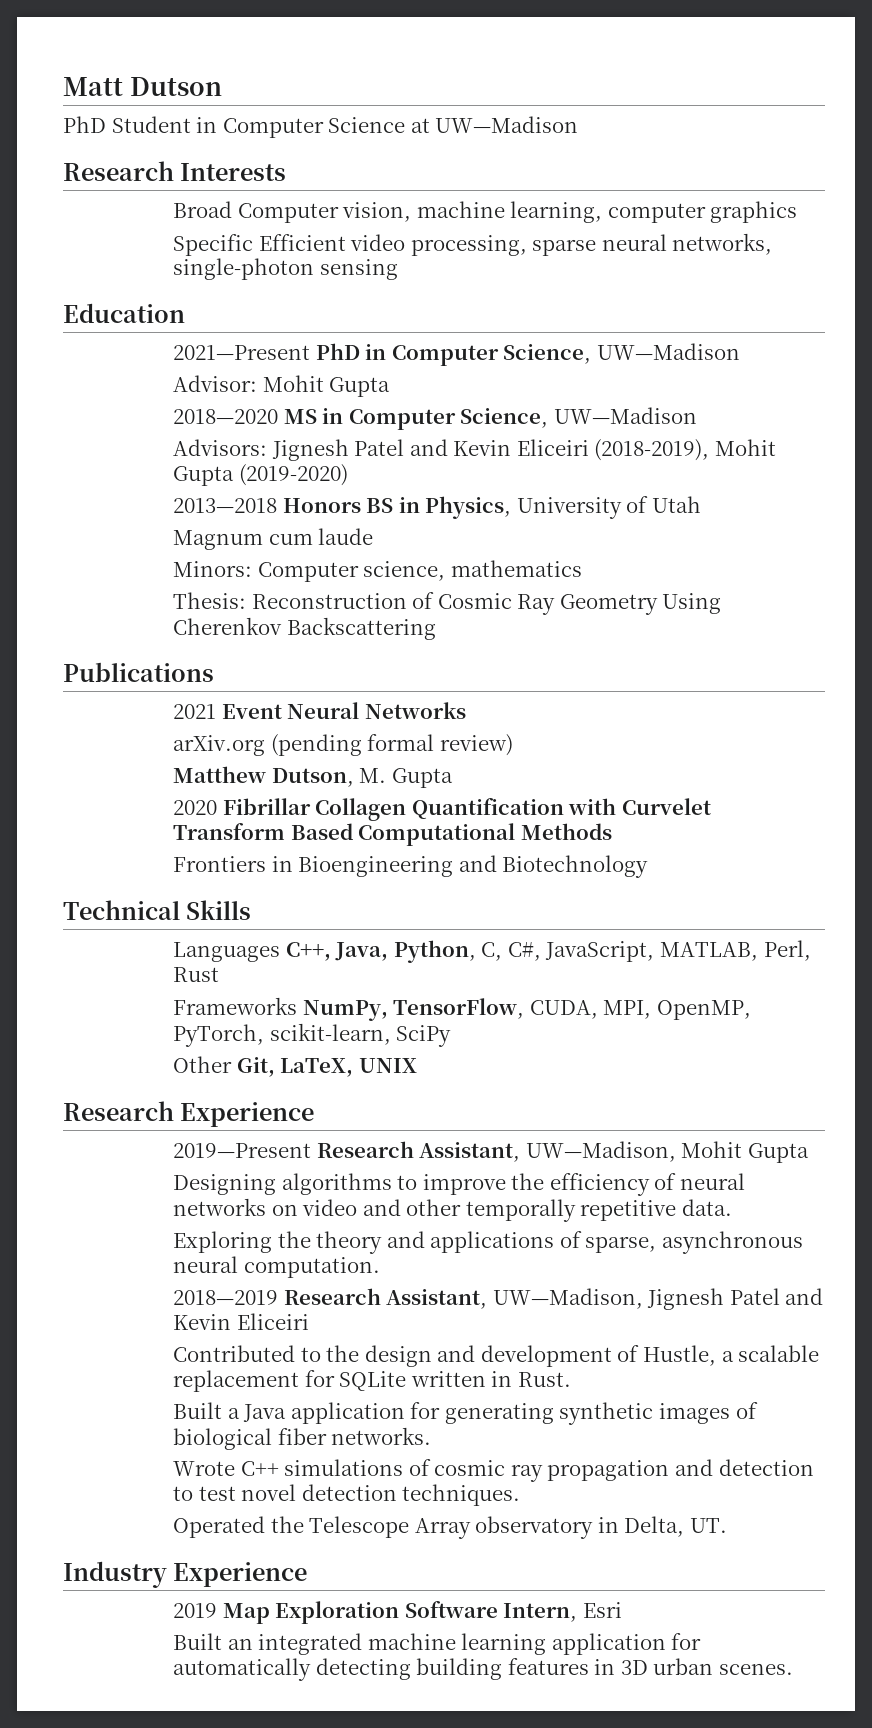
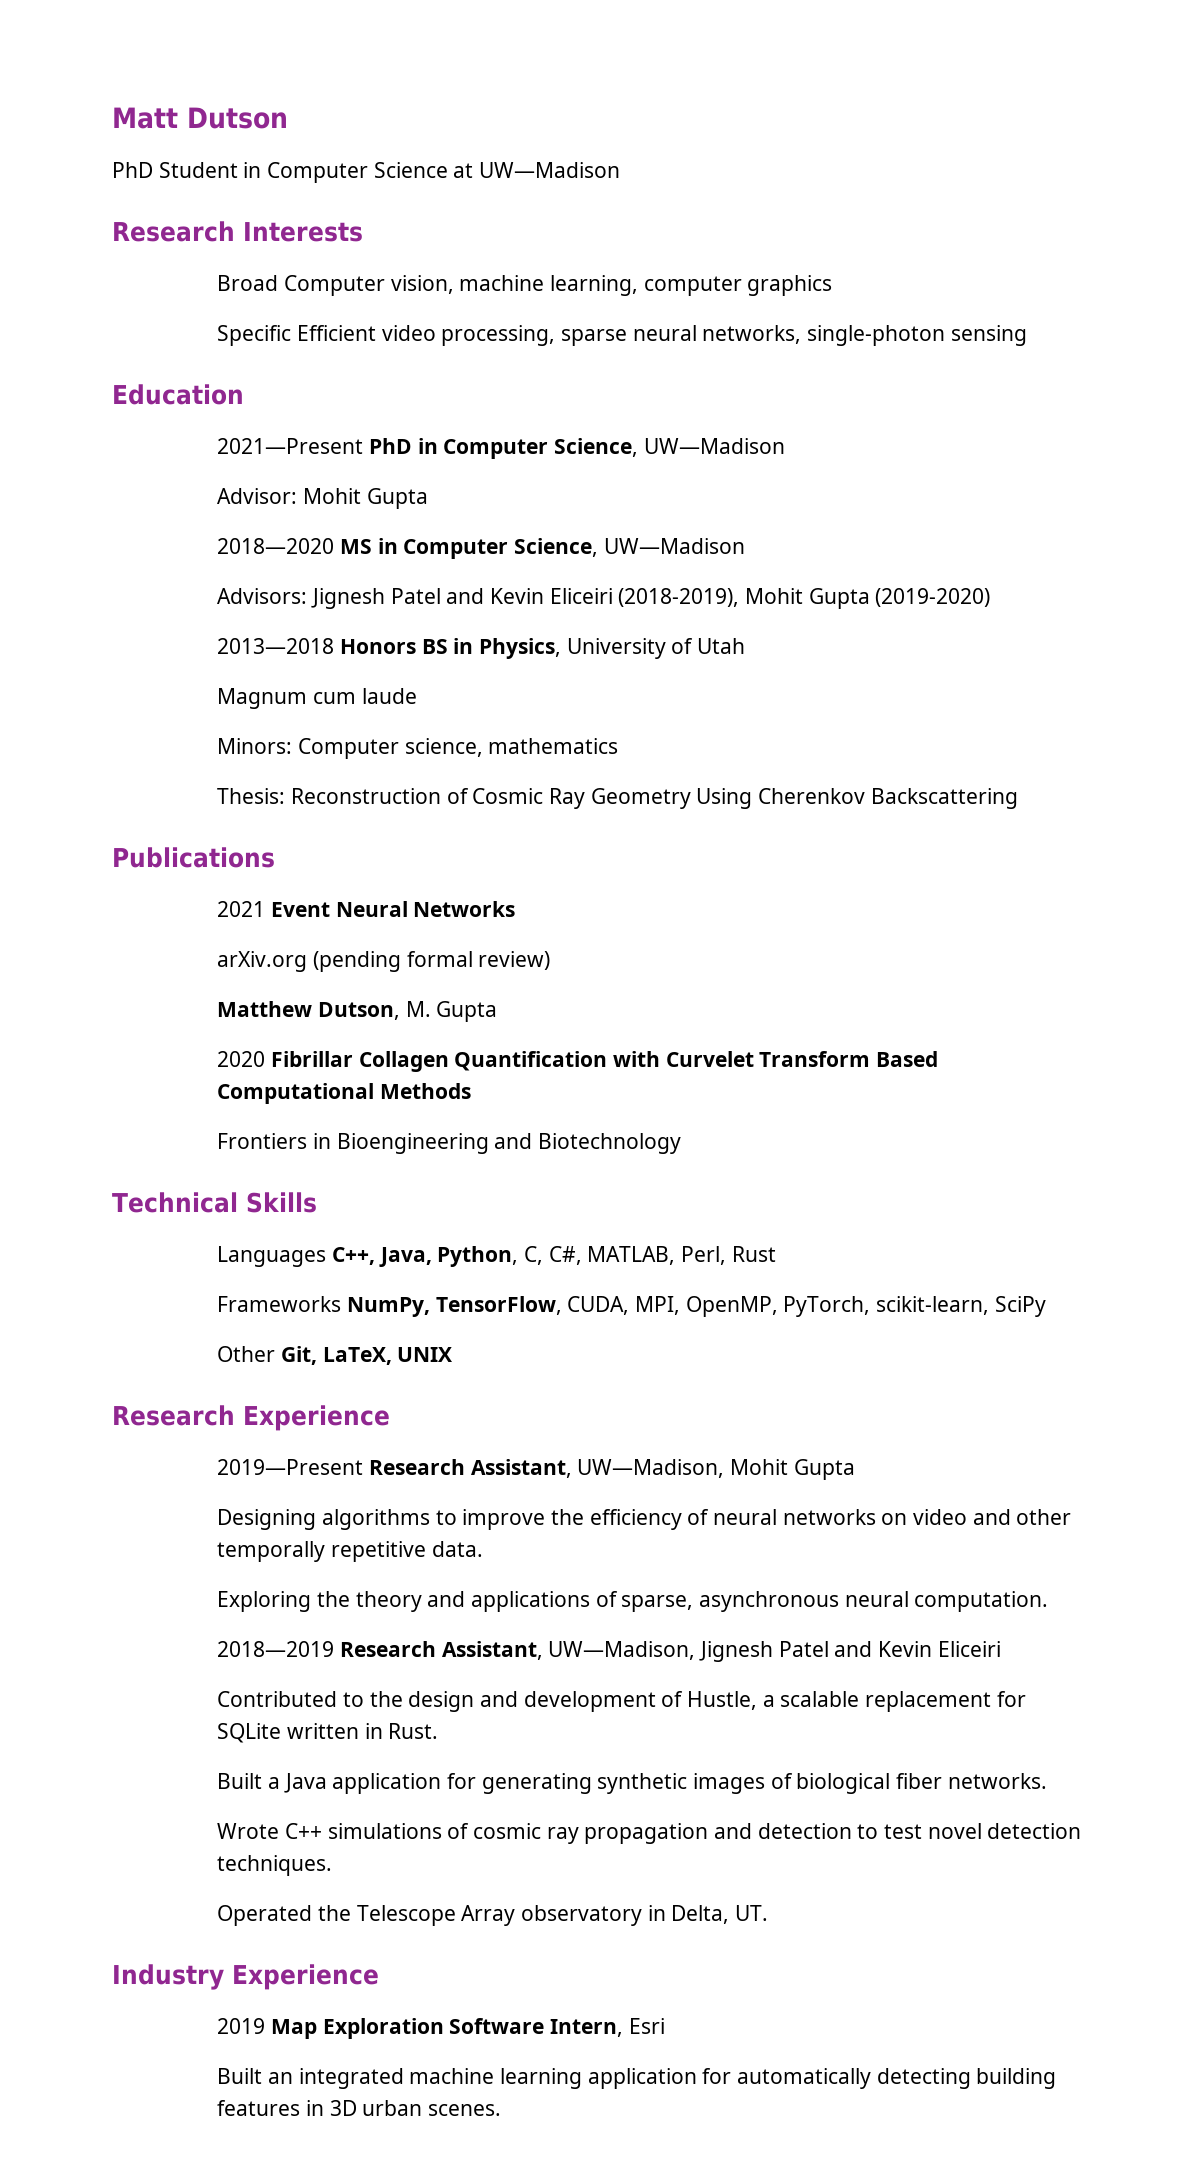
[545,941,655,962] JavaScript, -> (582, 1255) none

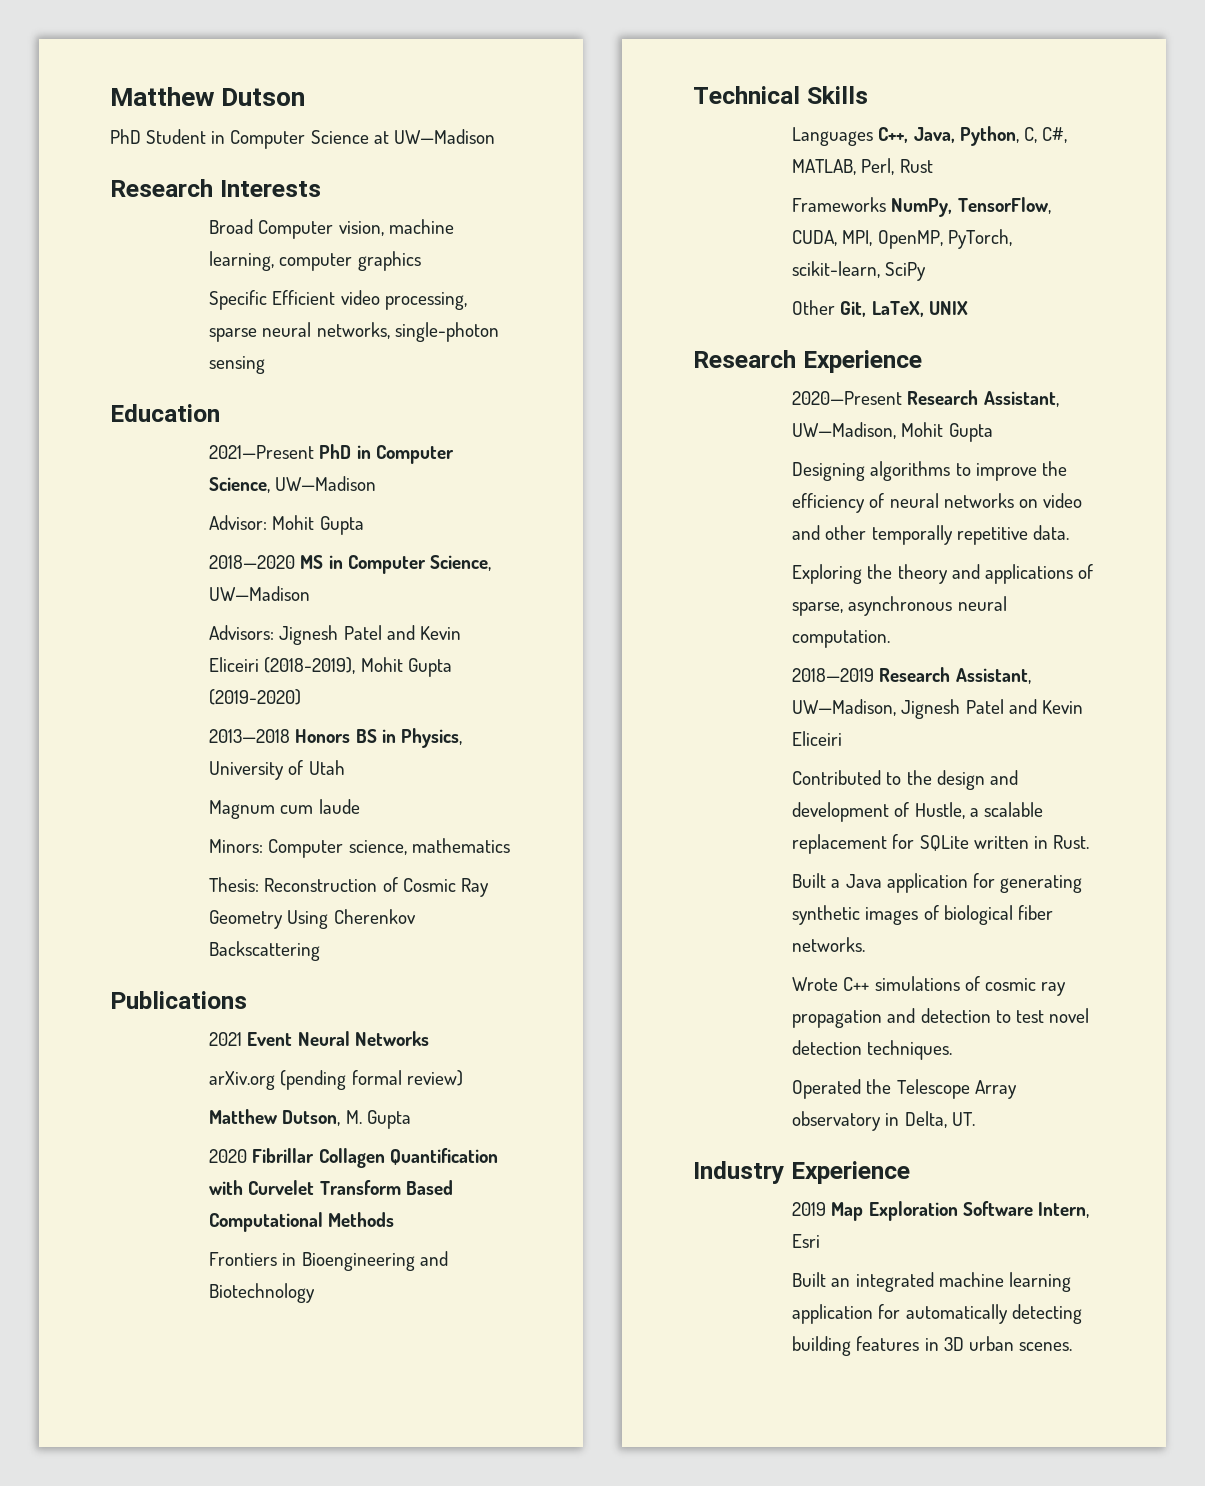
[112,107,178,129] Matt -> [110,87,215,106] Matthew
[217,1459,364,1475] 2019—Present -> [792,391,903,405] 2020—Present

